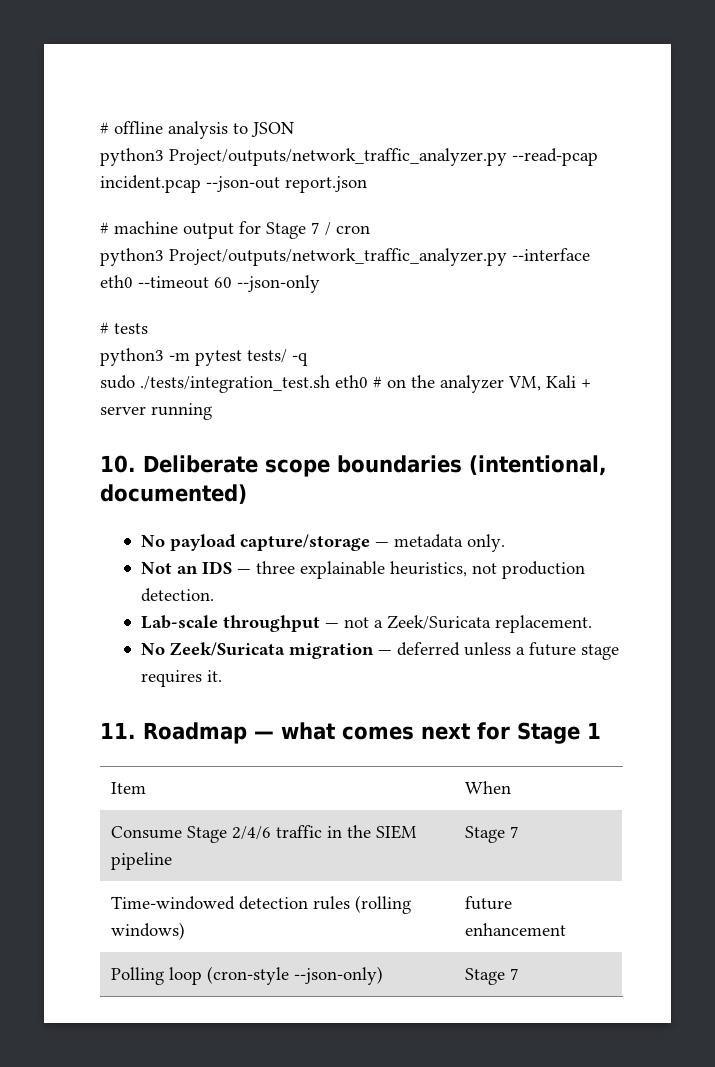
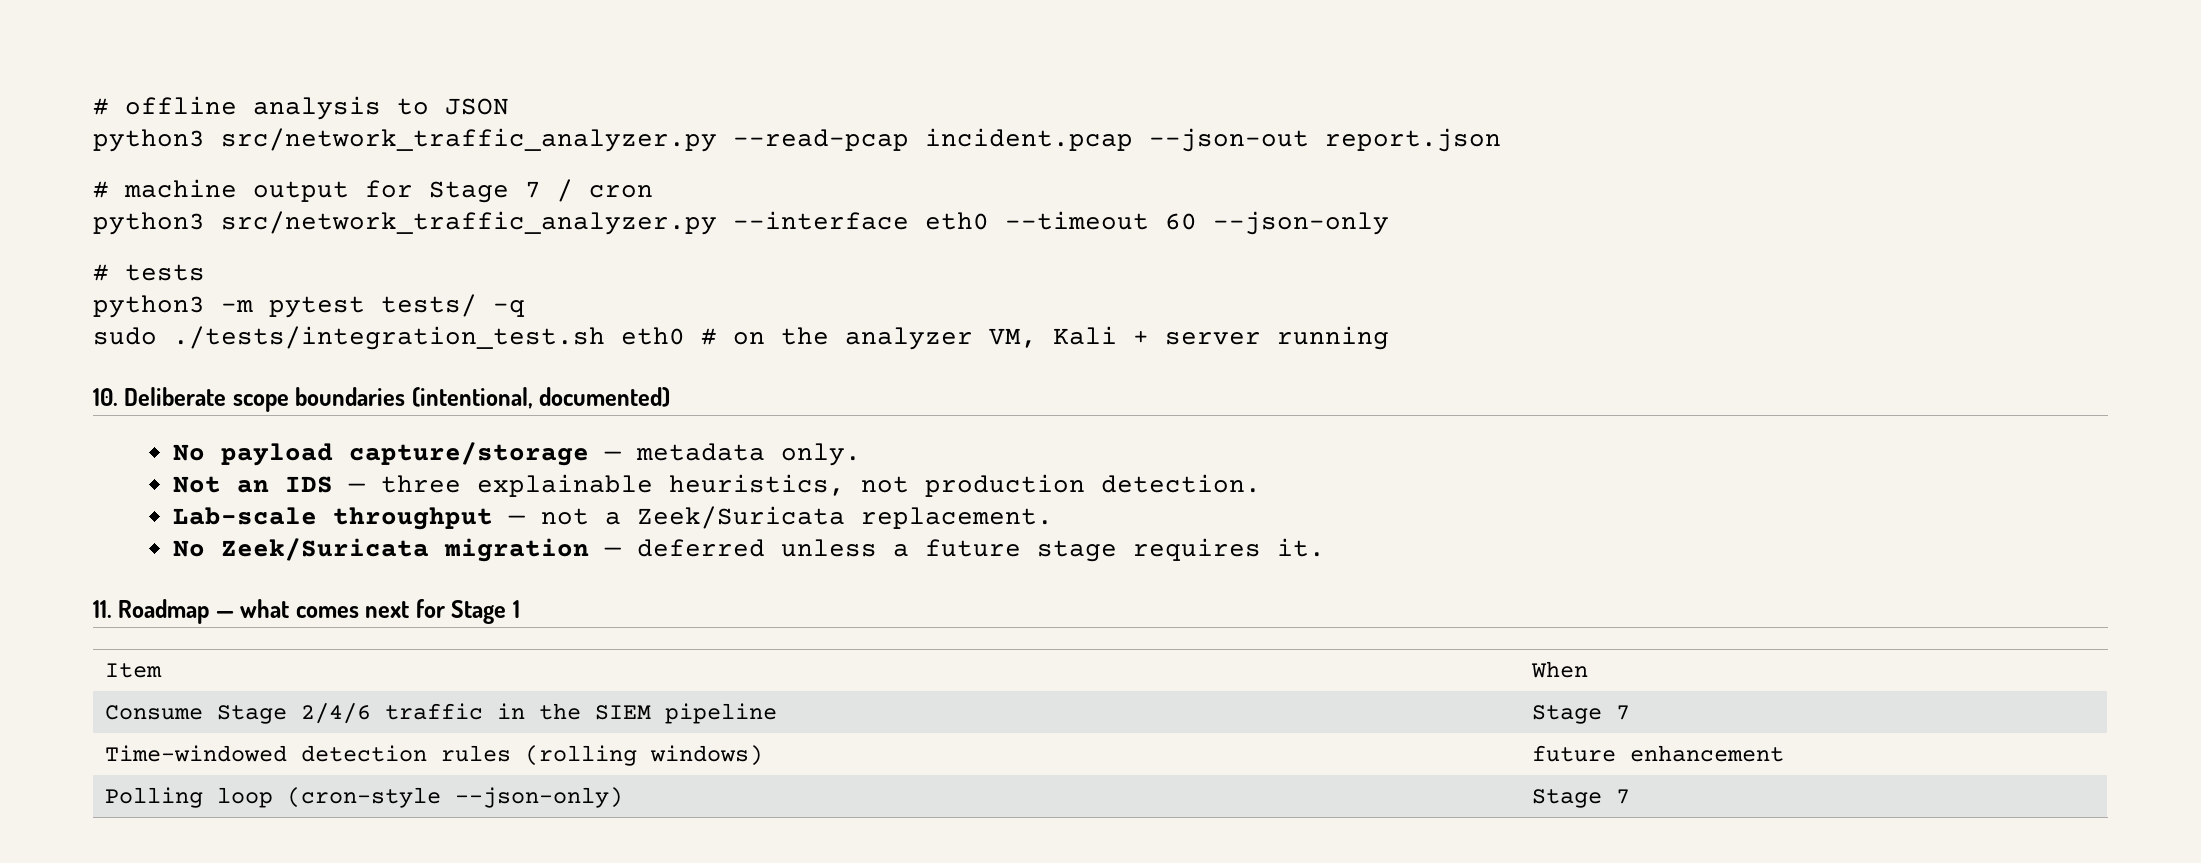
[169,148,507,166] Project/outputs/network_traffic_analyzer.py -> [221,128,717,152] src/network_traffic_analyzer.py
[169,248,507,266] Project/outputs/network_traffic_analyzer.py -> [221,211,717,235] src/network_traffic_analyzer.py

